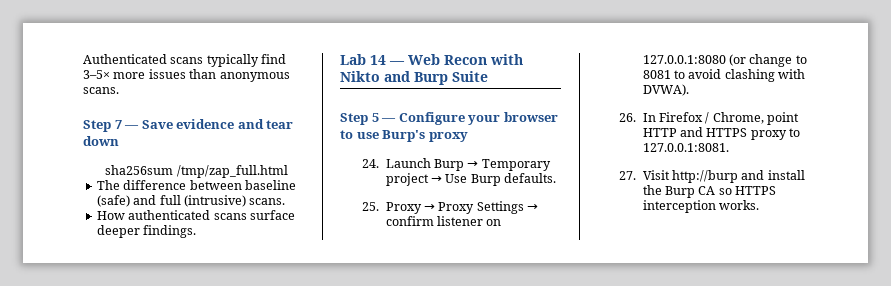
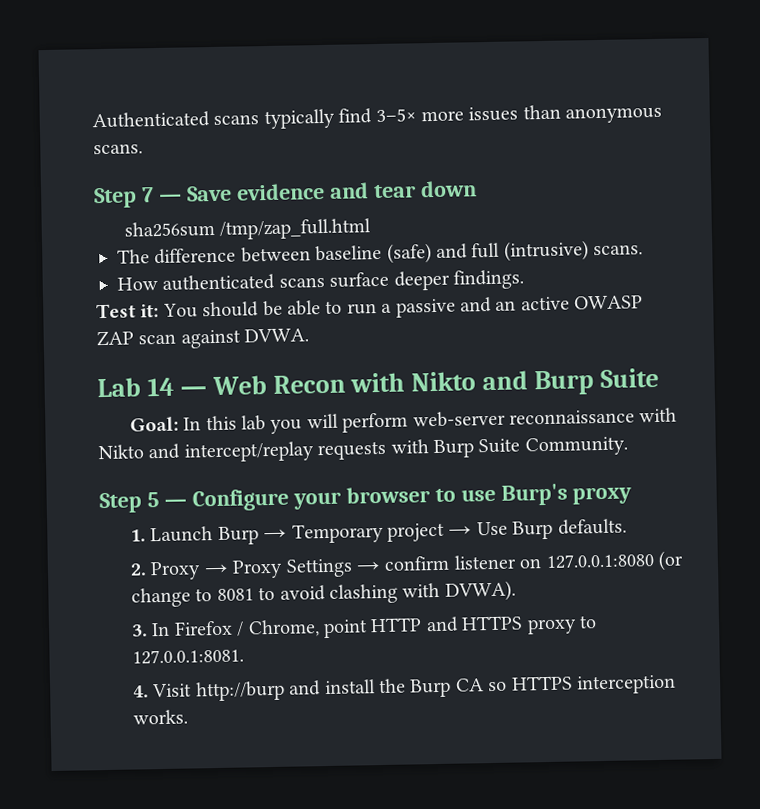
(197, 231) none -> [96,295,644,319] [96,328,310,349] // Test it: You should be able to run a passive and an active OWASP ZAP scan against DVWA.
(488, 76) none -> [129,407,678,434] [98,436,628,463] // Goal: In this lab you will perform web-server reconnaissance with Nikto and intercept/replay requests with Burp Suite Community.
[362,159,380,168] 24. -> [129,529,146,542] 1.
[362,202,380,211] 25. -> [129,563,147,576] 2.
[619,113,637,122] 26. -> [130,624,148,637] 3.
[619,171,637,180] 27. -> [132,685,149,698] 4.

